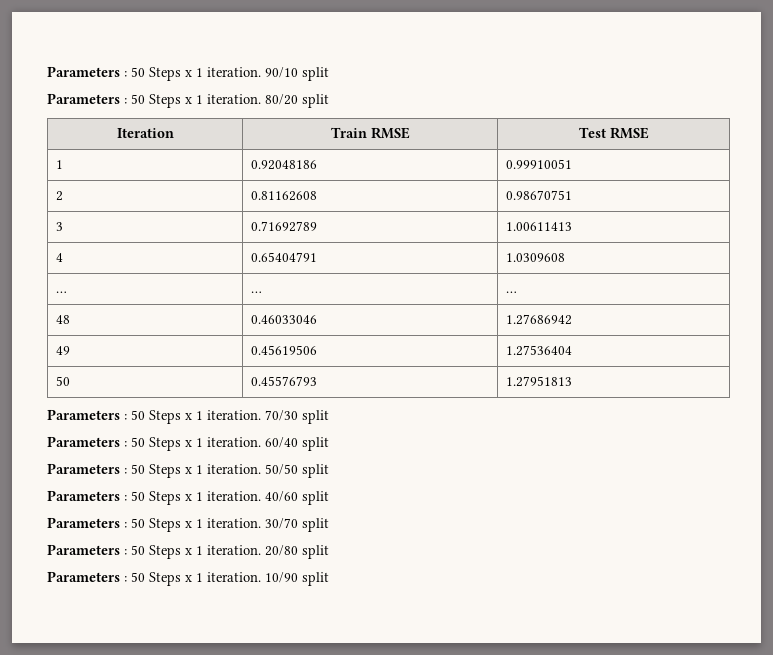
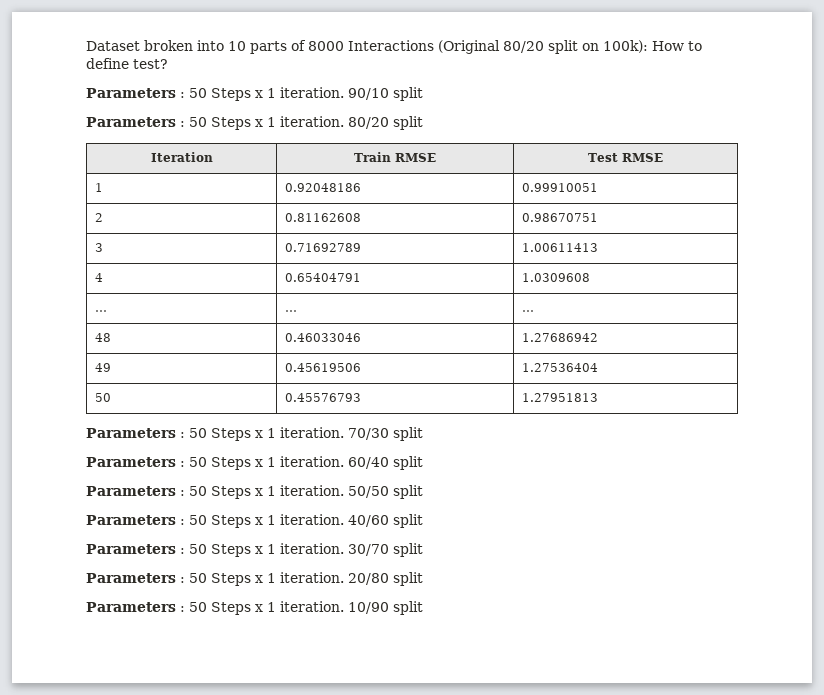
(47, 71) none -> [86,40,702,54] [86,58,168,69] Dataset broken into 10 parts of 8000 Interactions (Original 80/20 split on 100k): How to define test? //

